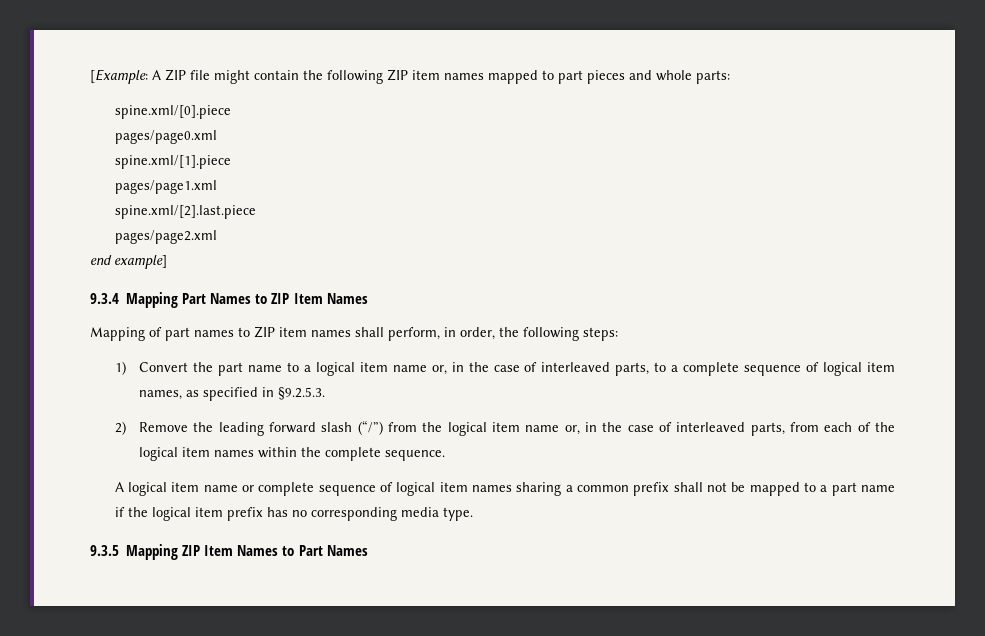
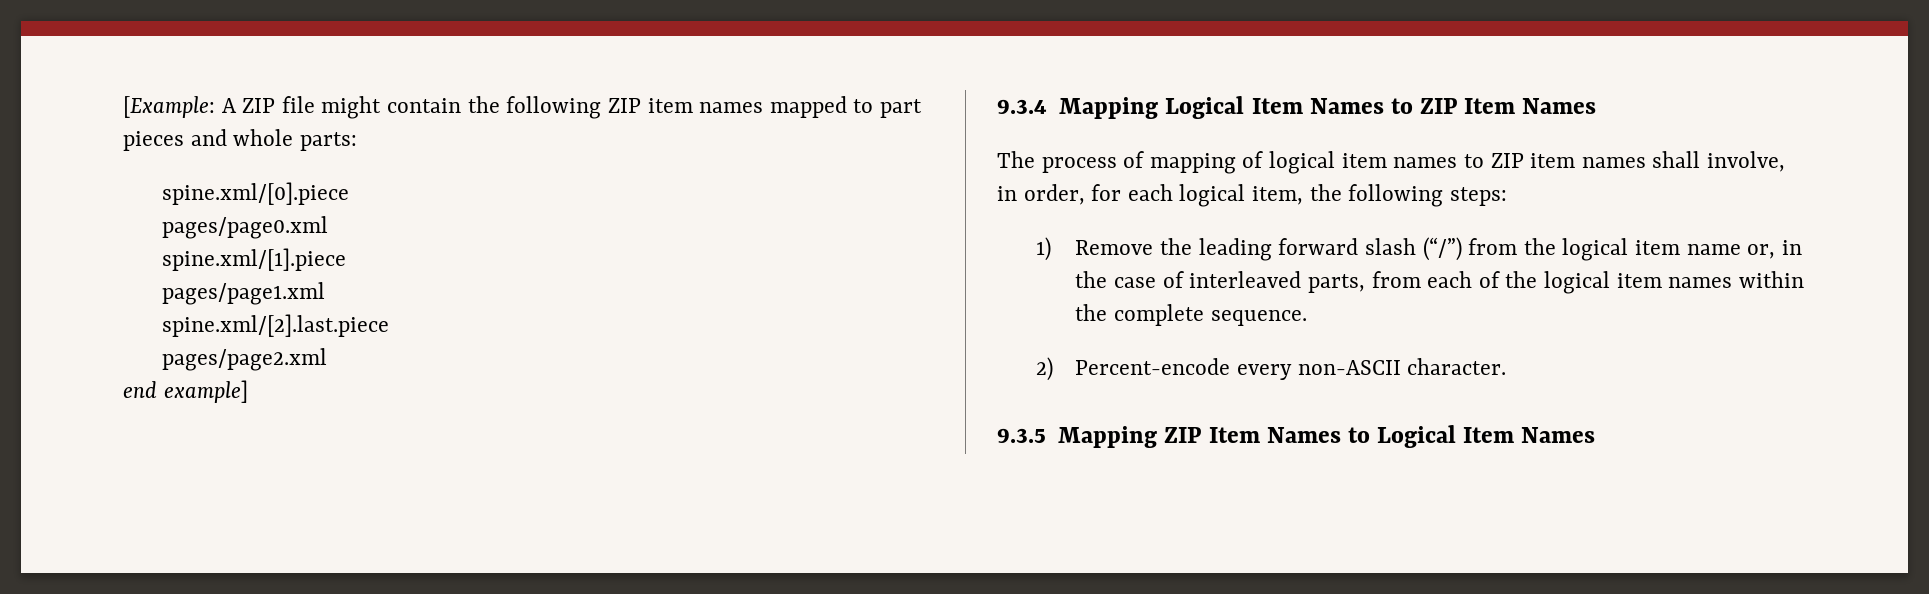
[182,293,207,304] Part -> [1165,96,1303,119] Logical Item
[90,327,190,341] Mapping of part -> [997,151,1387,174] The process of mapping of logical item
[388,327,440,341] perform, -> [1706,151,1785,172] involve,
(495, 333) none -> [1091,184,1304,207] for each logical item,
[139,362,895,376] [139,387,326,401] [114,421,126,435] Convert the part name to a logical item name or, in the case of interleaved parts, to a complete sequence of logical item names, as specified in §9.2.5.3. // 2) -> (1052, 249) none
[114,482,896,496] [114,507,473,521] A logical item name or complete sequence of logical item names sharing a common prefix shall not be mapped to a part name if the logical item prefix has no corresponding media type. -> [1036,357,1507,381] 2) Percent-encode every non-ASCII character.
[298,545,323,556] Part -> [1377,425,1515,448] Logical Item

